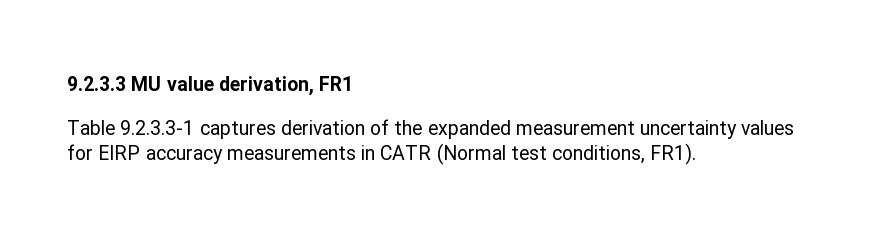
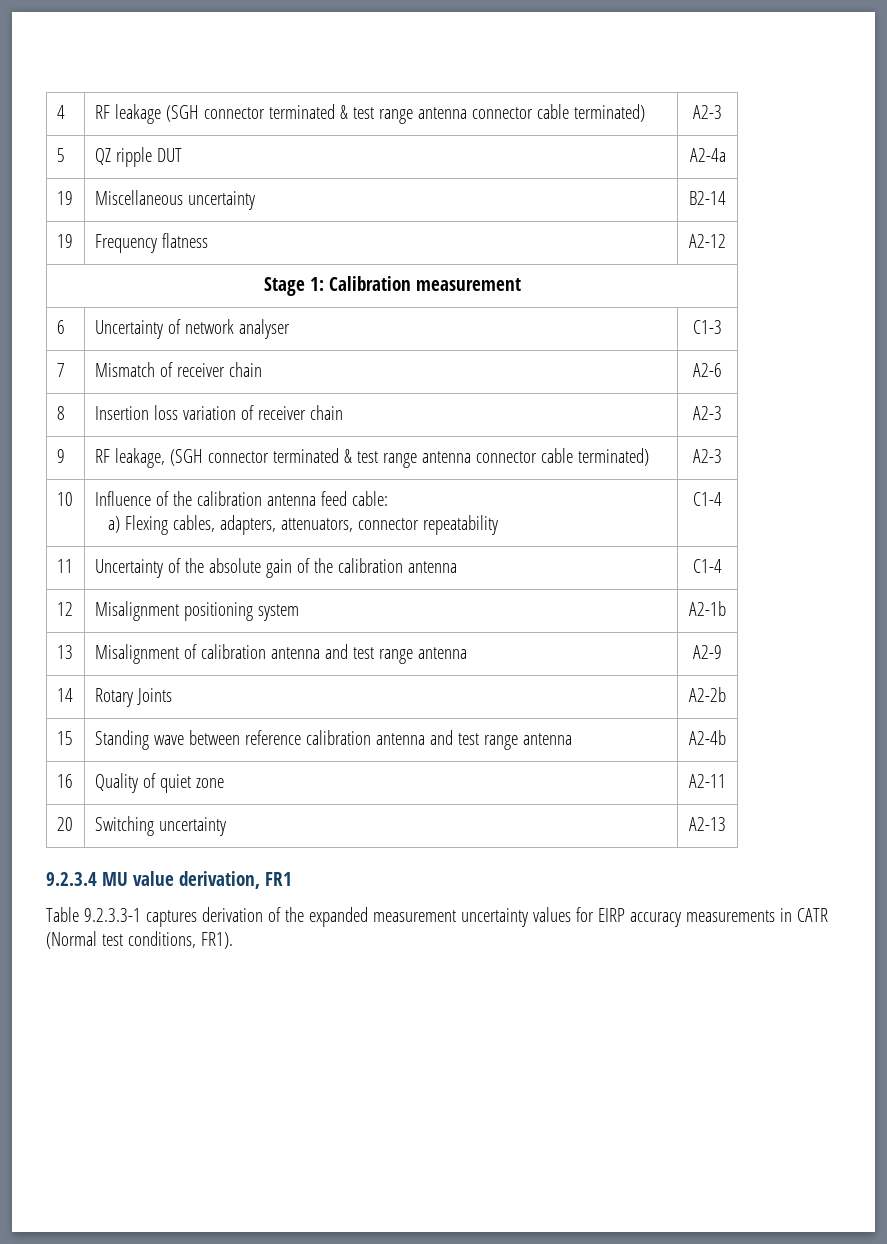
[67,76,126,91] 9.2.3.3 -> [56,105,65,119] [94,104,645,124] [693,105,722,119] [56,148,65,162] [94,147,182,167] [689,148,726,162] [56,191,73,205] [94,190,255,210] [689,191,726,205] [56,234,73,248] [94,233,208,253] [689,234,726,248] [263,276,521,296] [56,320,65,334] [94,319,290,339] [693,320,722,334] [56,363,65,377] [94,362,262,377] [693,363,722,377] [56,406,65,420] [94,405,343,420] [693,406,722,420] [56,449,65,463] [94,448,649,468] [693,449,722,463] [56,492,73,506] [94,491,388,506] [107,515,498,535] [693,492,722,506] [56,559,73,573] [94,558,457,578] [693,559,722,573] [56,602,73,616] [94,601,299,621] [689,601,726,616] [56,645,73,659] [94,644,467,664] [693,645,722,659] [56,688,73,702] [94,688,172,707] [689,687,726,702] [56,731,73,745] [94,730,572,750] [689,730,726,745] [56,774,73,788] [94,773,224,793] [689,774,726,788] [56,817,73,831] [94,816,226,836] [689,817,726,831] [46,872,97,886] 4 | RF leakage (SGH connector terminated & test range antenna connector cable terminated) | A2-3 // 5 | QZ ripple DUT | A2-4a // 19 | Miscellaneous uncertainty | B2-14 // 19 | Frequency flatness | A2-12 // Stage 1: Calibration measurement // 6 | Uncertainty of network analyser | C1-3 // 7 | Mismatch of receiver chain | A2-6 // 8 | Insertion loss variation of receiver chain | A2-3 // 9 | RF leakage, (SGH connector terminated & test range antenna connector cable terminated) | A2-3 // 10 | Influence of the calibration antenna feed cable: // a) Flexing cables, adapters, attenuators, connector repeatability | C1-4 // 11 | Uncertainty of the absolute gain of the calibration antenna | C1-4 // 12 | Misalignment positioning system | A2-1b // 13 | Misalignment of calibration antenna and test range antenna | A2-9 // 14 | Rotary Joints | A2-2b // 15 | Standing wave between reference calibration antenna and test range antenna | A2-4b // 16 | Quality of quiet zone | A2-11 // 20 | Switching uncertainty | A2-13 // 9.2.3.4

